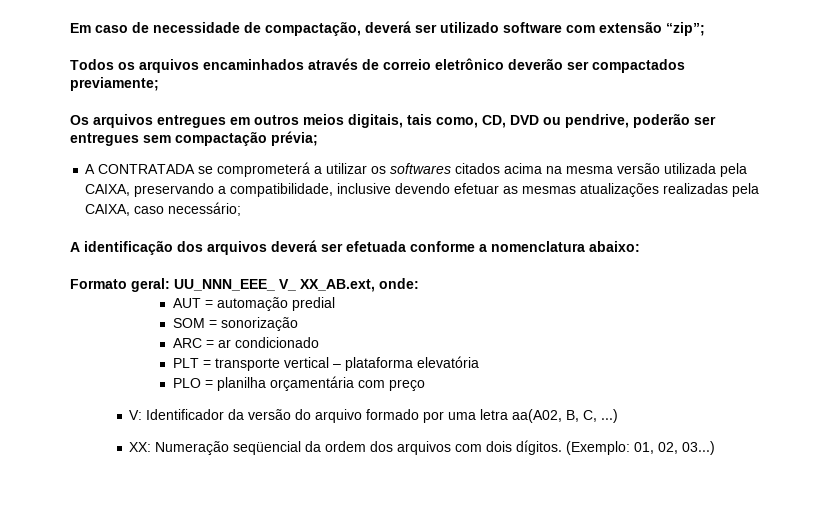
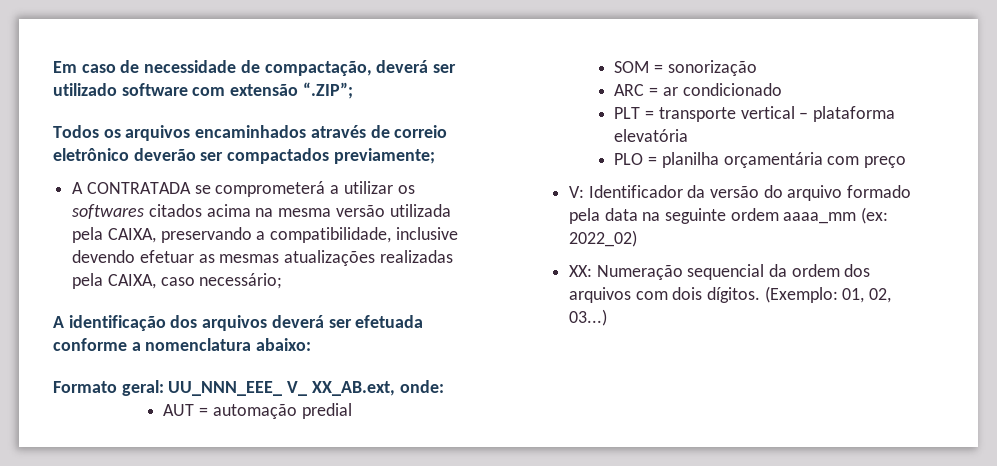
[666,22,705,36] “zip”; -> [302,82,353,99] “.ZIP”;
[70,113,716,128] [70,131,318,146] // Os arquivos entregues em outros meios digitais, tais como, CD, DVD ou pendrive, poderão ser entregues sem compactação prévia; -> (435, 156) none
[423,409,619,423] por uma letra aa(A02, B, C, ...) -> [568,207,889,224] [568,230,637,247] pela data na seguinte ordem aaaa_mm (ex: 2022_02)
[233,441,302,455] seqüencial -> [687,264,765,280] sequencial

